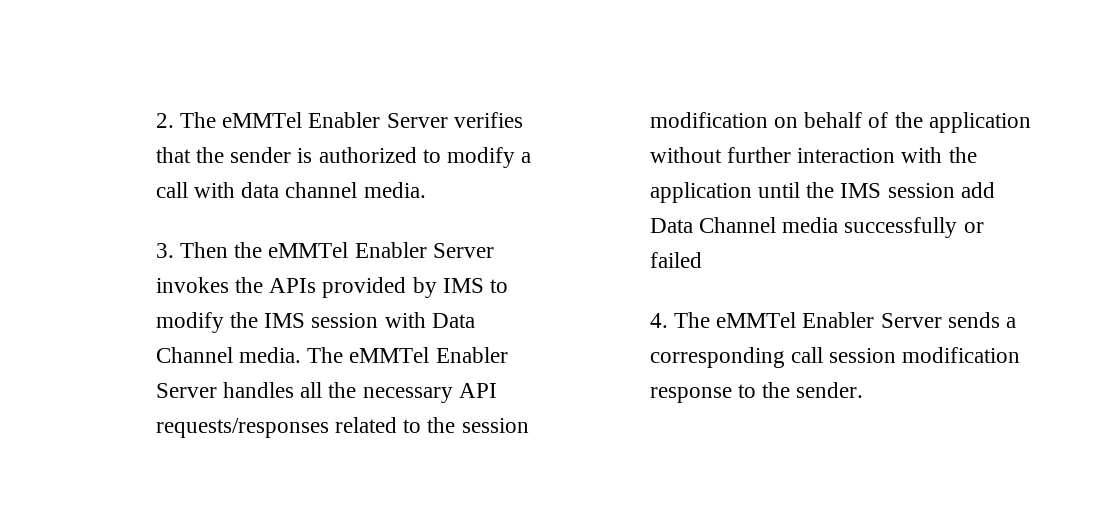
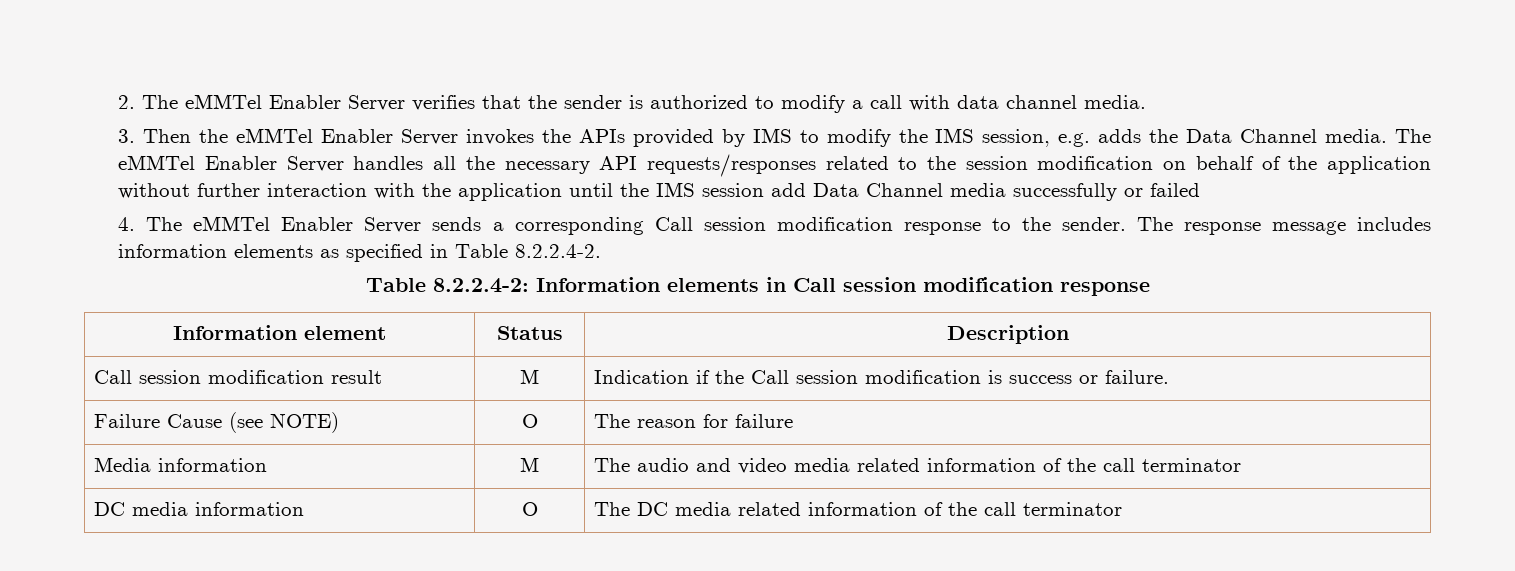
[311,312,426,328] session with -> [982,129,1179,147] session, e.g. adds the
[790,347,823,363] call -> [654,217,693,231] Call
(864, 390) none -> [1136,217,1431,235] [118,244,602,262] [365,277,1150,296] [173,325,386,340] [496,326,563,340] [946,325,1069,344] [93,370,382,384] [520,369,539,384] [593,370,1169,384] [93,412,339,433] [521,414,538,428] [593,414,793,428] [93,457,267,472] [520,457,539,472] [593,458,1241,474] [93,502,304,516] [521,502,538,516] [593,502,1122,516] The response message includes information elements as specified in Table 8.2.2.4-2. // Table 8.2.2.4-2: Information elements in Call session modification response // Information element | Status | Description // Call session modification result | M | Indication if the Call session modification is success or failure. // Failure Cause (see NOTE) | O | The reason for failure // Media information | M | The audio and video media related information of the call terminator // DC media information | O | The DC media related information of the call terminator

